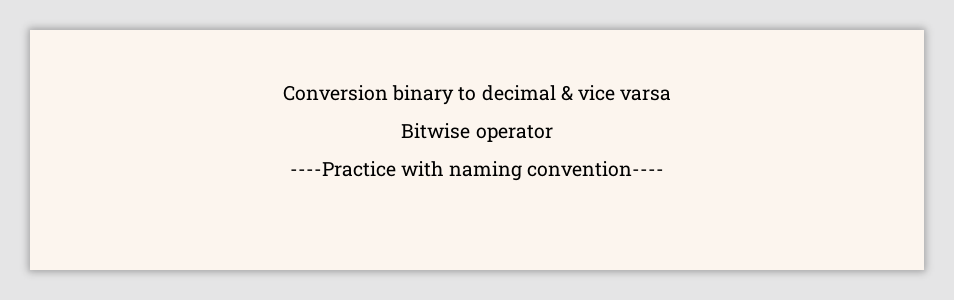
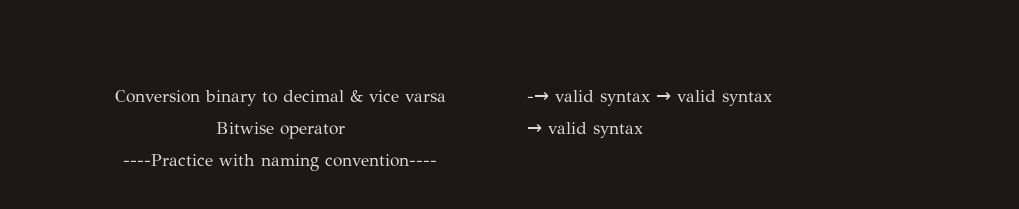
(665, 169) none -> [527,90,772,106] [527,122,643,138] // -→ valid syntax → valid syntax // → valid syntax

